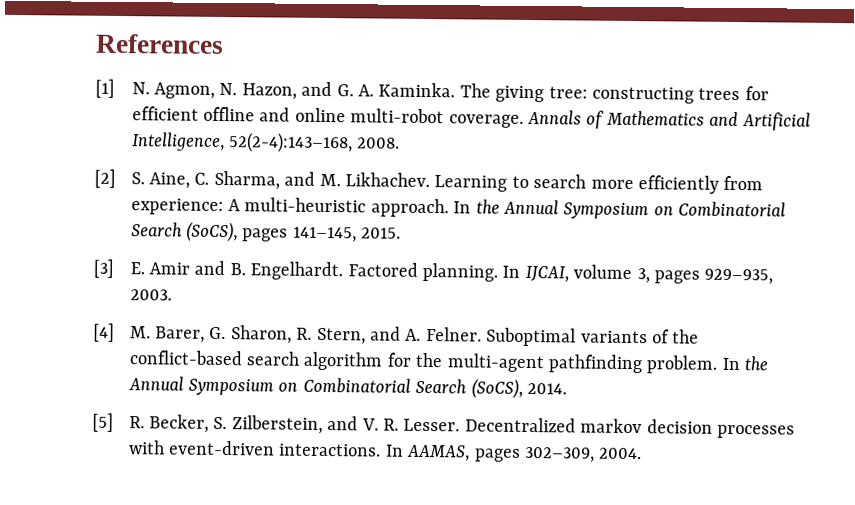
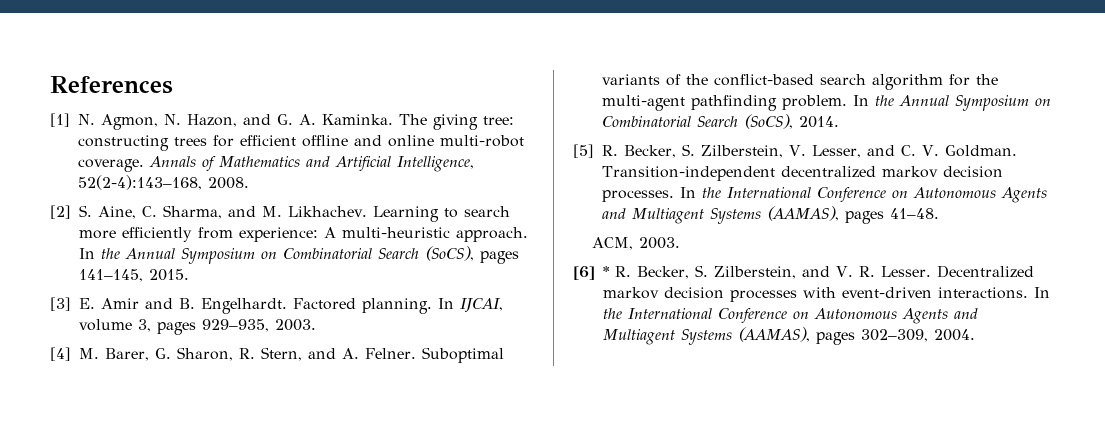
(323, 424) none -> [789,145,1017,158] [602,166,1003,181] [602,187,1047,203] [602,206,939,224] [591,237,680,250] [573,265,796,280] V. Lesser, and C. V. Goldman. Transition-independent decentralized markov decision processes. In the International Conference on Autonomous Agents and Multiagent Systems (AAMAS), pages 41–48. // ACM, 2003. // [6] * R. Becker, S. Zilberstein,
[406,444,471,462] AAMAS, -> [603,308,978,324] [603,327,810,345] the International Conference on Autonomous Agents and Multiagent Systems (AAMAS),

